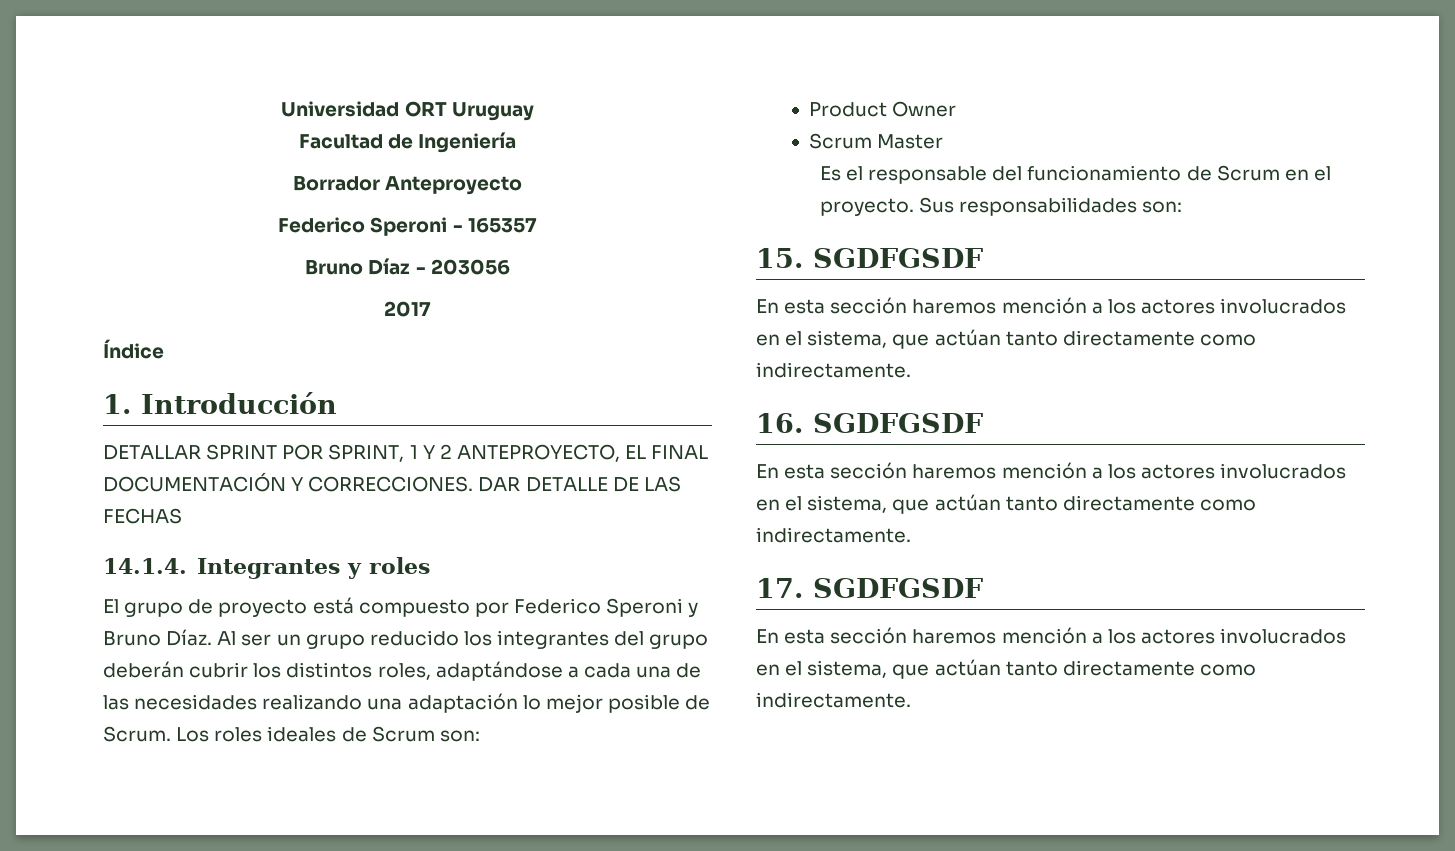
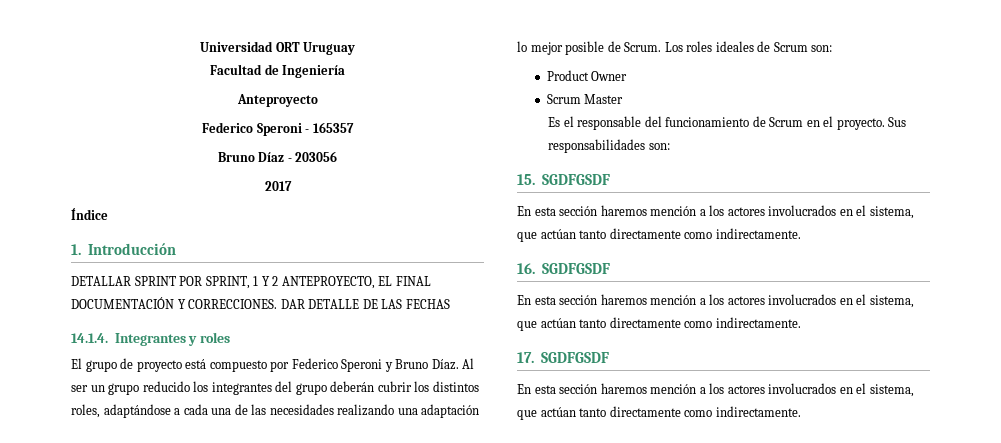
[292,176,380,191] Borrador -> (346, 71) none

